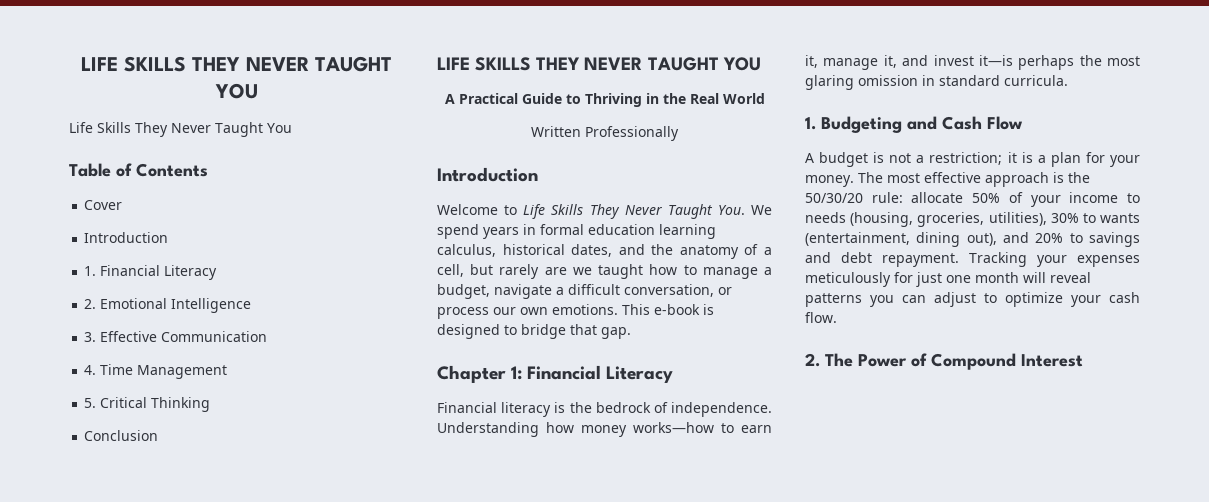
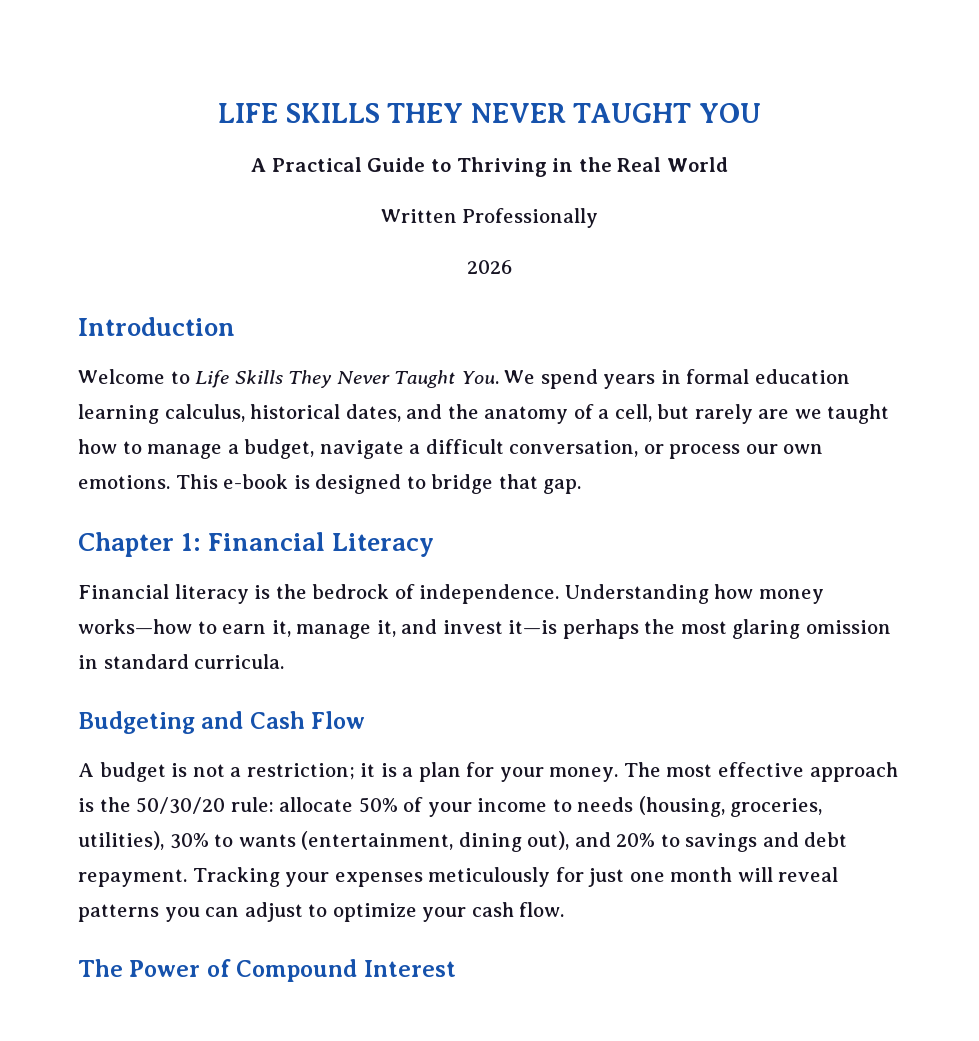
[81,56,392,72] [214,83,258,99] [69,122,292,137] [69,163,208,177] [84,200,123,210] [84,232,169,243] [84,265,218,280] [84,298,252,313] [84,331,268,342] [84,364,228,379] [84,397,211,412] [84,430,159,441] [437,57,761,71] LIFE SKILLS THEY NEVER TAUGHT YOU // Life Skills They Never Taught You // Table of Contents // Cover // Introduction // 1. Financial Literacy // 2. Emotional Intelligence // 3. Effective Communication // 4. Time Management // 5. Critical Thinking // Conclusion // LIFE SKILLS THEY NEVER TAUGHT YOU -> [218,103,761,123] LIFE SKILLS THEY NEVER TAUGHT YOU
(679, 133) none -> [467,260,512,274] // 2026
[805,117,816,130] 1. -> (285, 661) none
[805,353,820,367] 2. -> (565, 909) none

